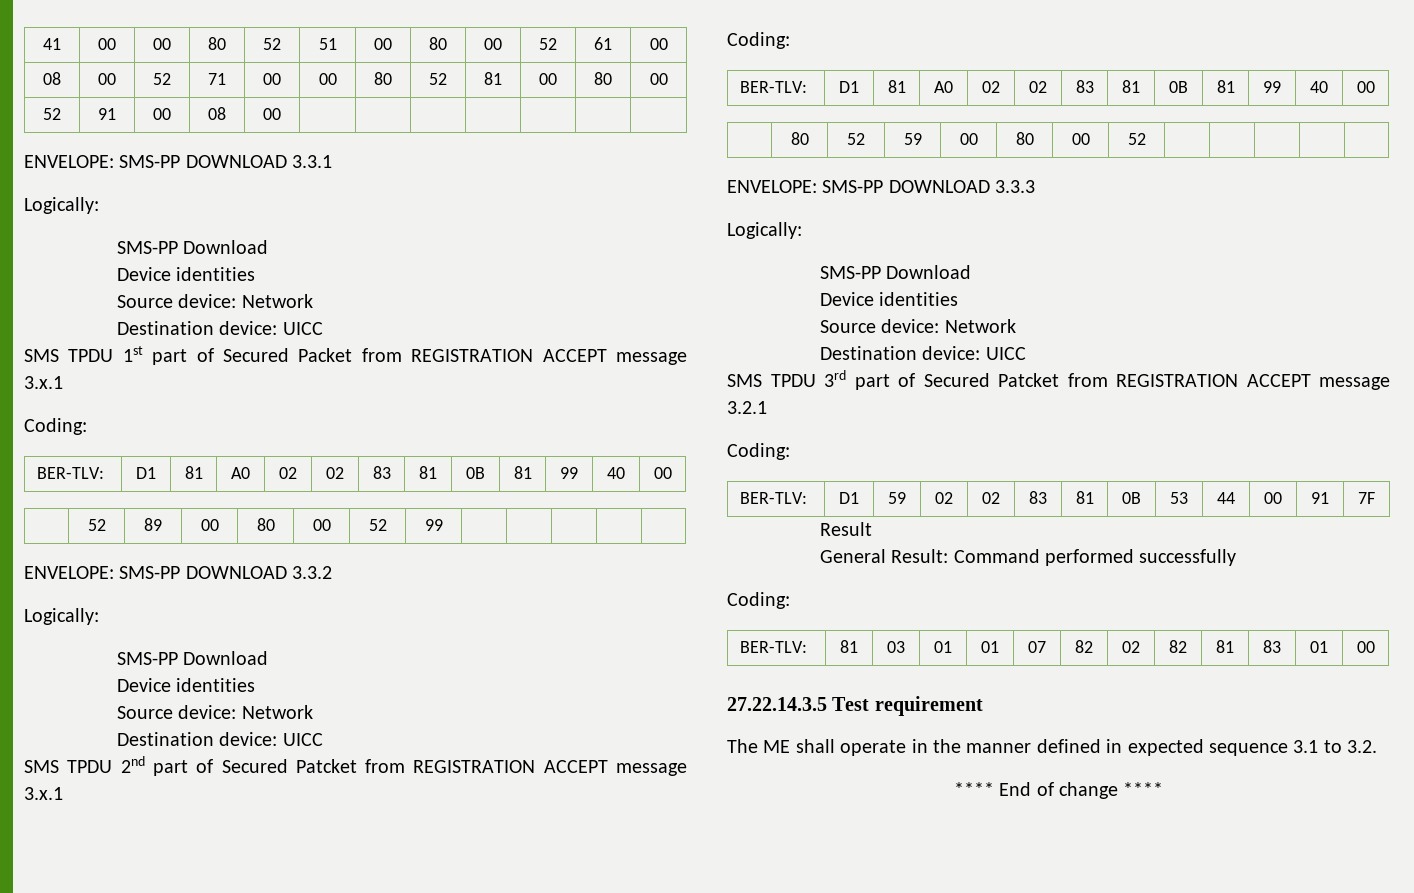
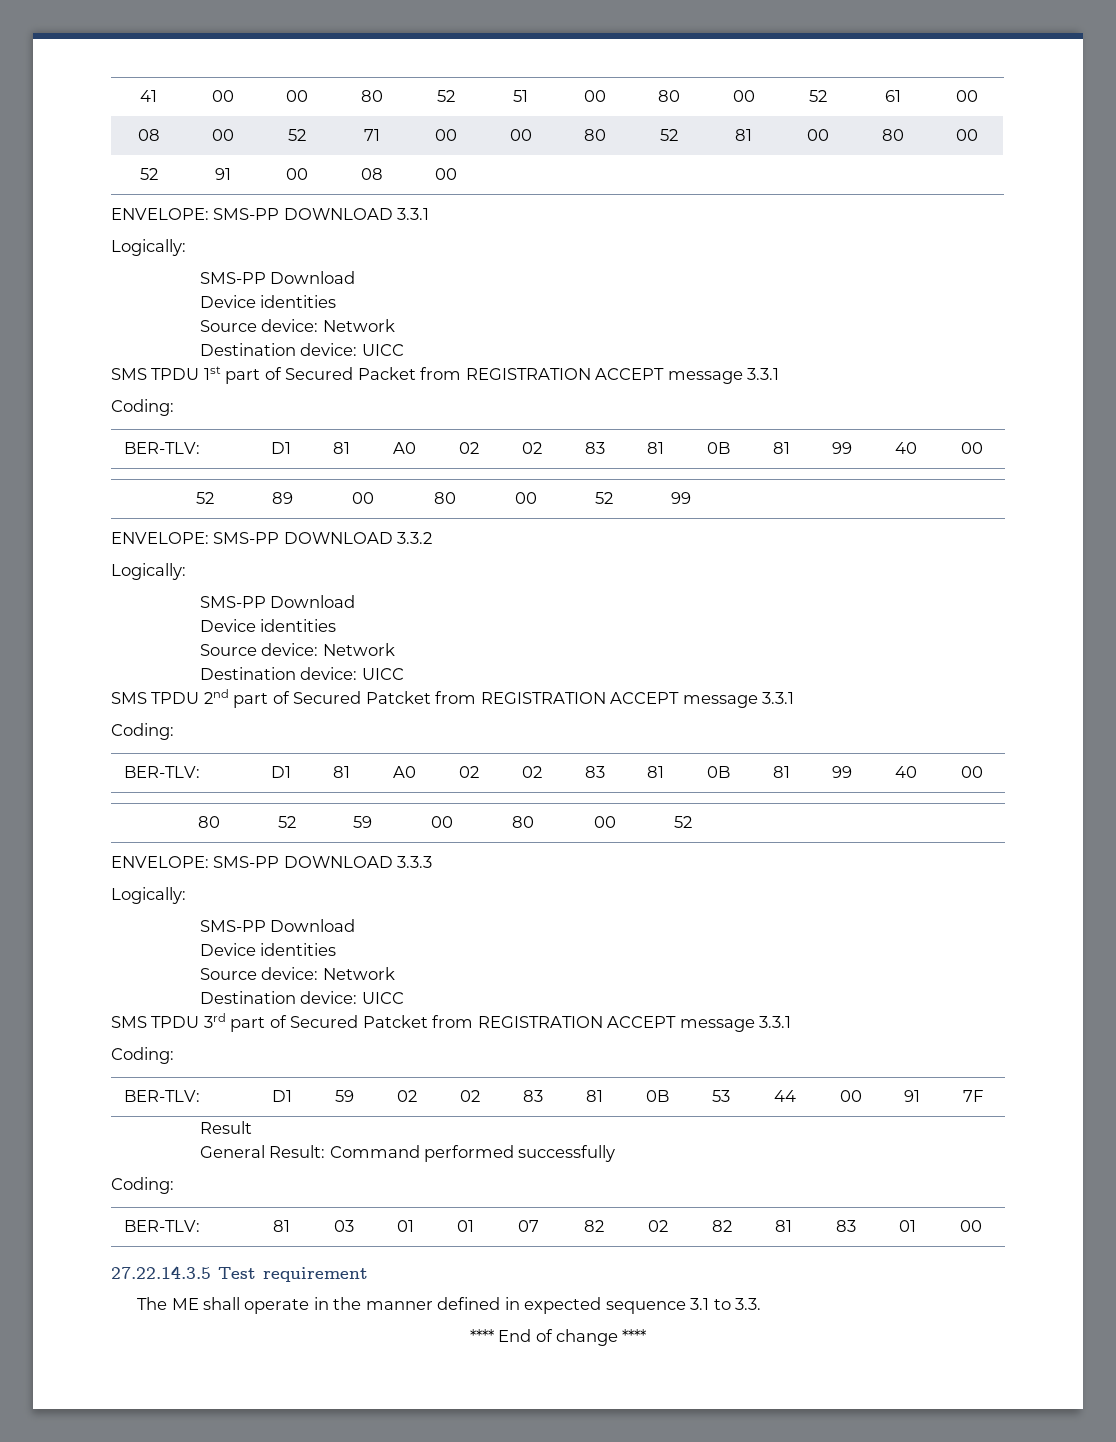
[24,376,63,389] 3.x.1 -> [747,368,780,380] 3.3.1
[24,787,63,800] 3.x.1 -> [762,692,795,704] 3.3.1
[727,401,767,414] 3.2.1 -> [759,1016,792,1028] 3.3.1
[1347,740,1378,753] 3.2. -> [735,1298,762,1310] 3.3.

